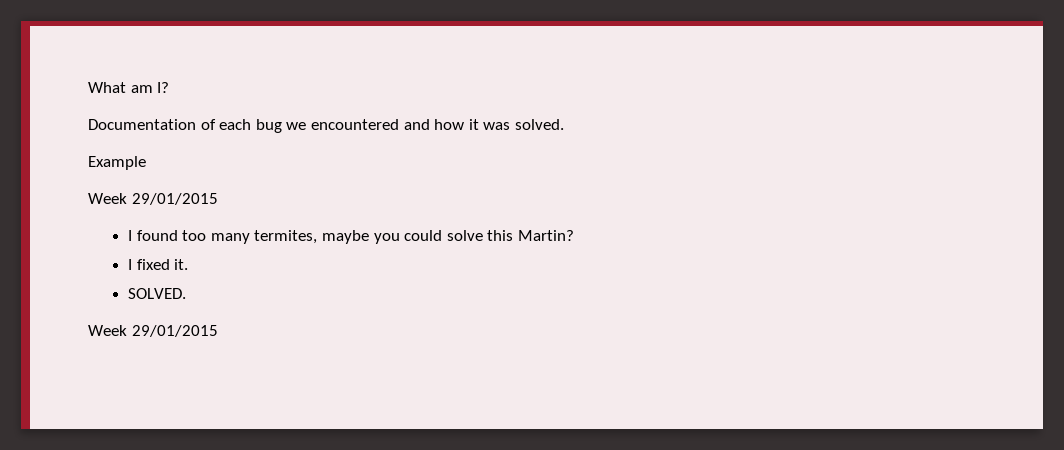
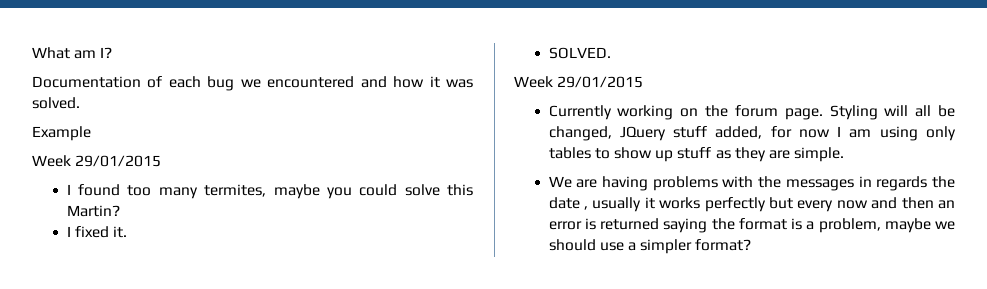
(218, 331) none -> [548,105,955,120] [548,126,956,141] [548,147,845,162] [548,176,955,191] [548,197,955,212] [548,218,955,233] [548,239,752,254] // Currently working on the forum page. Styling will all be changed, JQuery stuff added, for now I am using only tables to show up stuff as they are simple. // We are having problems with the messages in regards the date , usually it works perfectly but every now and then an error is returned saying the format is a problem, maybe we should use a simpler format?

